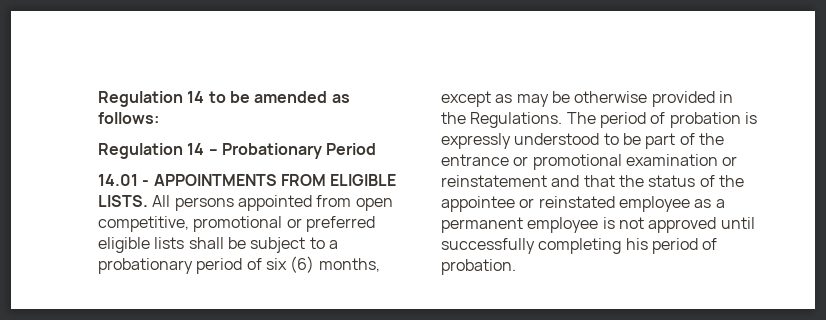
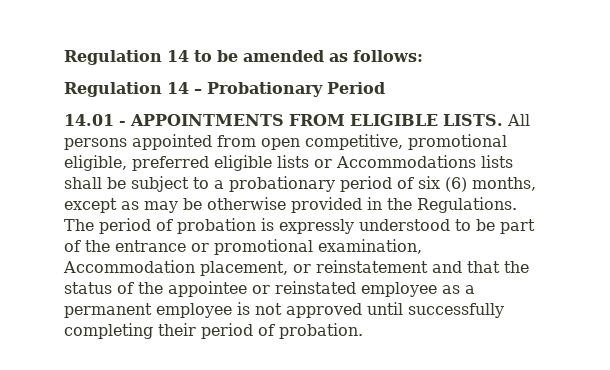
[286,218,302,228] or -> [64,155,127,171] eligible,
(185, 243) none -> [314,155,513,168] or Accommodations lists
[625,154,718,166] examination -> [318,239,422,254] [63,260,288,276] examination, Accommodation placement,
[625,238,648,250] his -> [158,323,196,336] their

